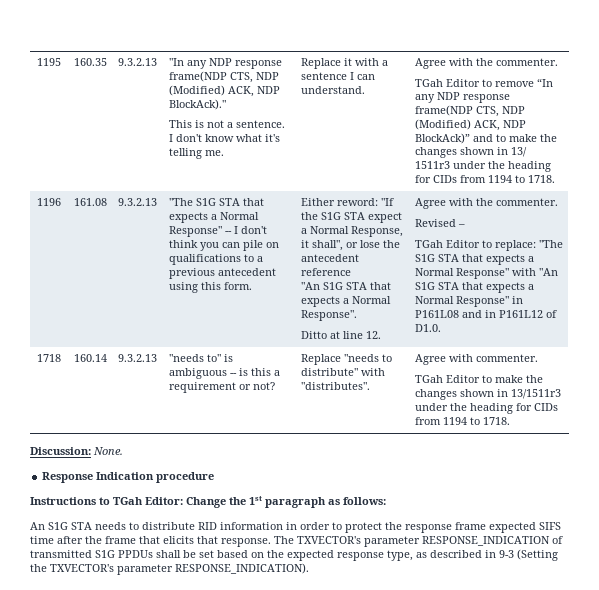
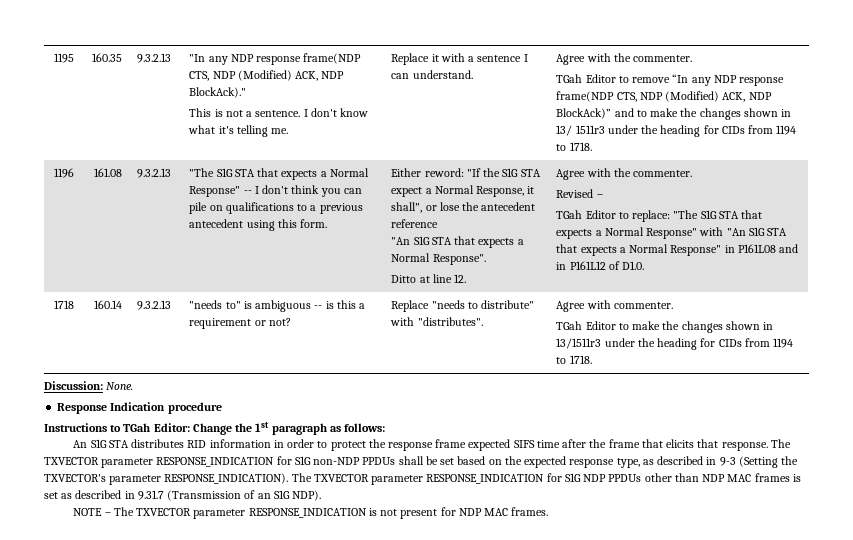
[95,522,195,530] needs to distribute -> [131,439,185,448] distributes
[297,536,563,547] [30,550,115,558] TXVECTOR's parameter RESPONSE_INDICATION of transmitted S1G -> [44,456,361,468] TXVECTOR parameter RESPONSE_INDICATION for S1G non-NDP
(309, 568) none -> [291,473,801,485] [44,490,322,501] [73,507,549,519] The TXVECTOR parameter RESPONSE_INDICATION for S1G NDP PPDUs other than NDP MAC frames is set as described in 9.31.7 (Transmission of an S1G NDP). // NOTE – The TXVECTOR parameter RESPONSE_INDICATION is not present for NDP MAC frames.

